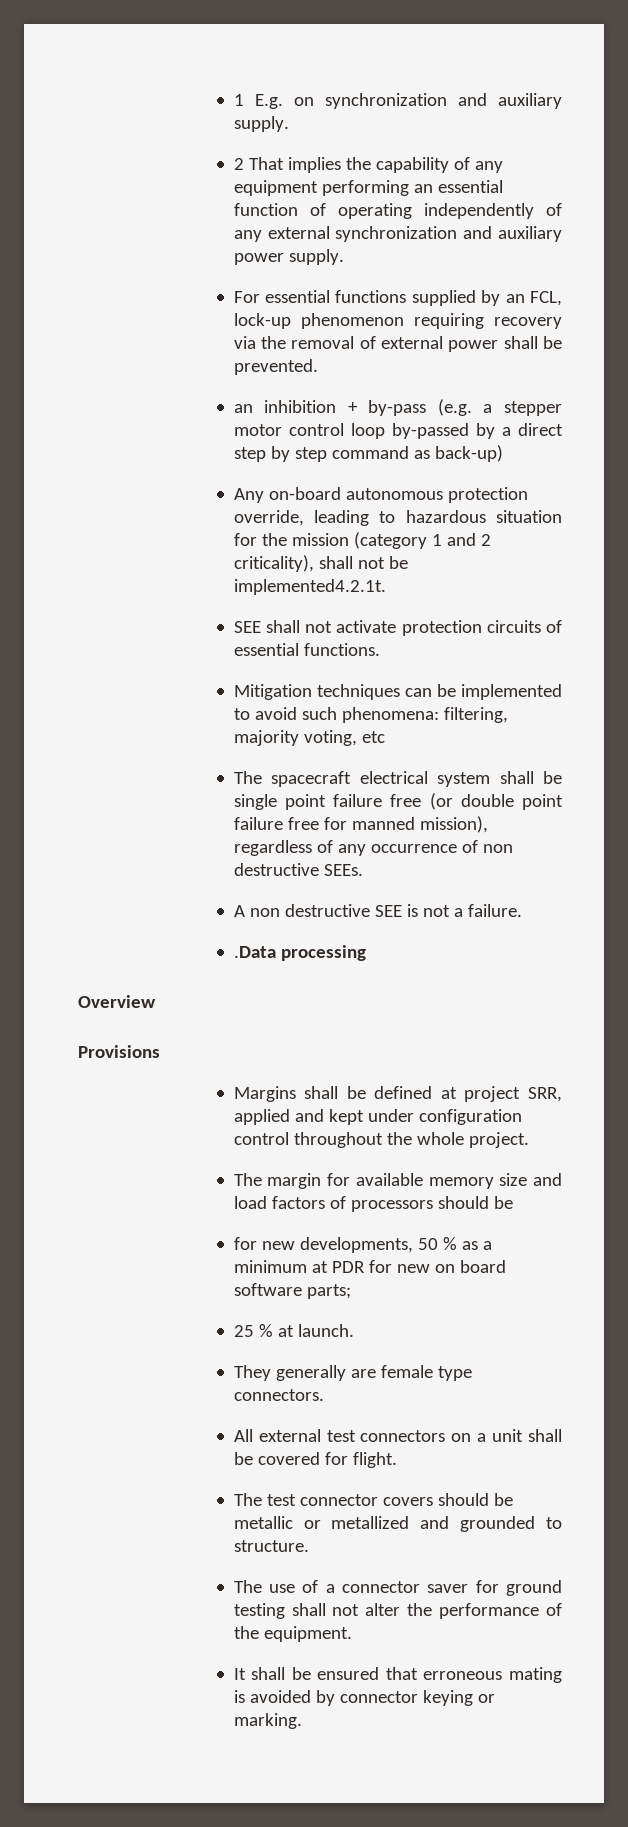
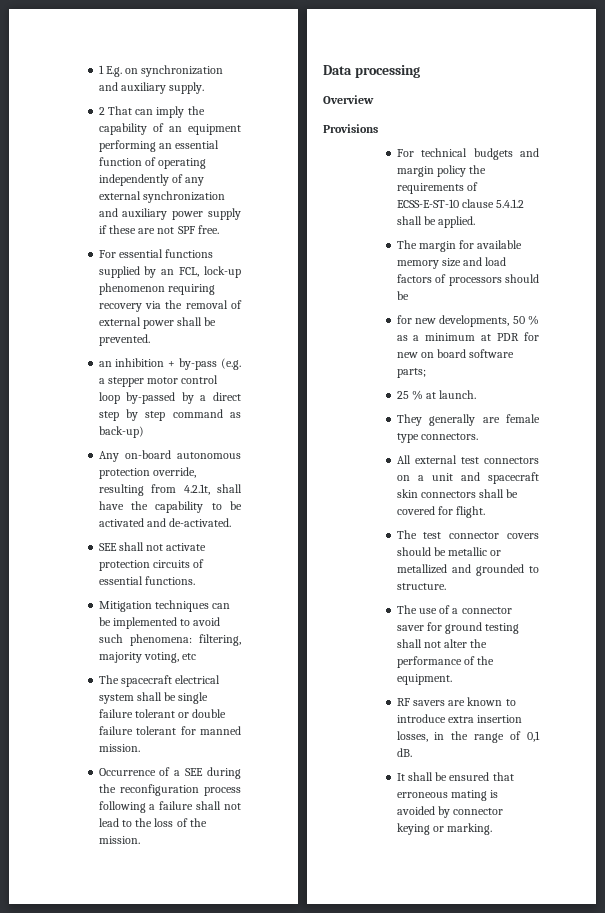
[287,157,341,173] implies -> [135,106,185,118] can imply
[474,161,503,173] any -> [168,126,182,132] an
[288,249,344,265] supply. -> [208,208,241,220] [98,225,219,234] supply if these are not SPF free.
[314,510,562,526] [233,532,491,549] [233,555,408,572] [233,579,386,595] leading to hazardous situation for the mission (category 1 and 2 criticality), shall not be implemented4.2.1t. -> [98,484,243,496] [98,501,242,513] [98,518,232,527] resulting from 4.2.1t, shall have the capability to be activated and de-activated.
[284,793,563,810] [233,816,488,833] [233,840,513,856] [233,863,363,876] [233,904,522,917] [233,945,366,961] [78,995,156,1008] [78,1045,160,1058] [233,1086,563,1102] [233,1109,522,1125] [233,1132,529,1148] point failure free (or double point failure free for manned mission), regardless of any occurrence of non destructive SEEs. // A non destructive SEE is not a failure. // .Data processing // Overview // Provisions // Margins shall be defined at project SRR, applied and kept under configuration control throughout the whole project. -> [98,709,227,718] [98,726,242,735] [98,744,140,752] [98,767,241,779] [98,784,242,796] [98,801,241,813] [98,818,207,827] [98,836,140,844] [323,65,420,78] [323,95,374,104] [323,124,378,133] [396,148,539,160] [396,165,487,177] [396,182,478,194] [396,199,525,208] [396,216,476,228] failure tolerant or double failure tolerant for manned mission. // Occurrence of a SEE during the reconfiguration process following a failure shall not lead to the loss of the mission. // Data processing // Overview // Provisions // For technical budgets and margin policy the requirements of ECSS-E-ST-10 clause 5.4.1.2 shall be applied.
(524, 1435) none -> [460,472,539,484] [396,489,476,498] and spacecraft skin connectors
(352, 1634) none -> [396,697,516,706] [396,714,523,723] [396,731,540,743] [396,748,412,757] // RF savers are known to introduce extra insertion losses, in the range of 0,1 dB.

